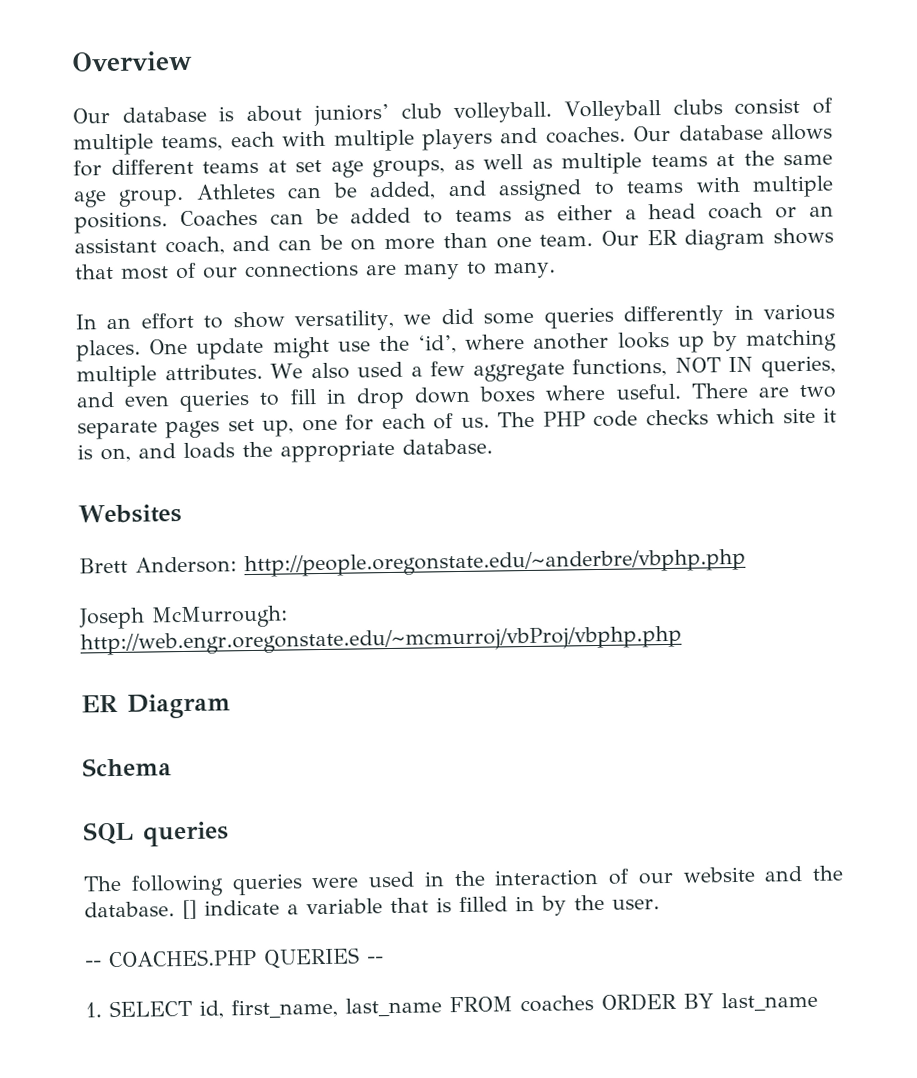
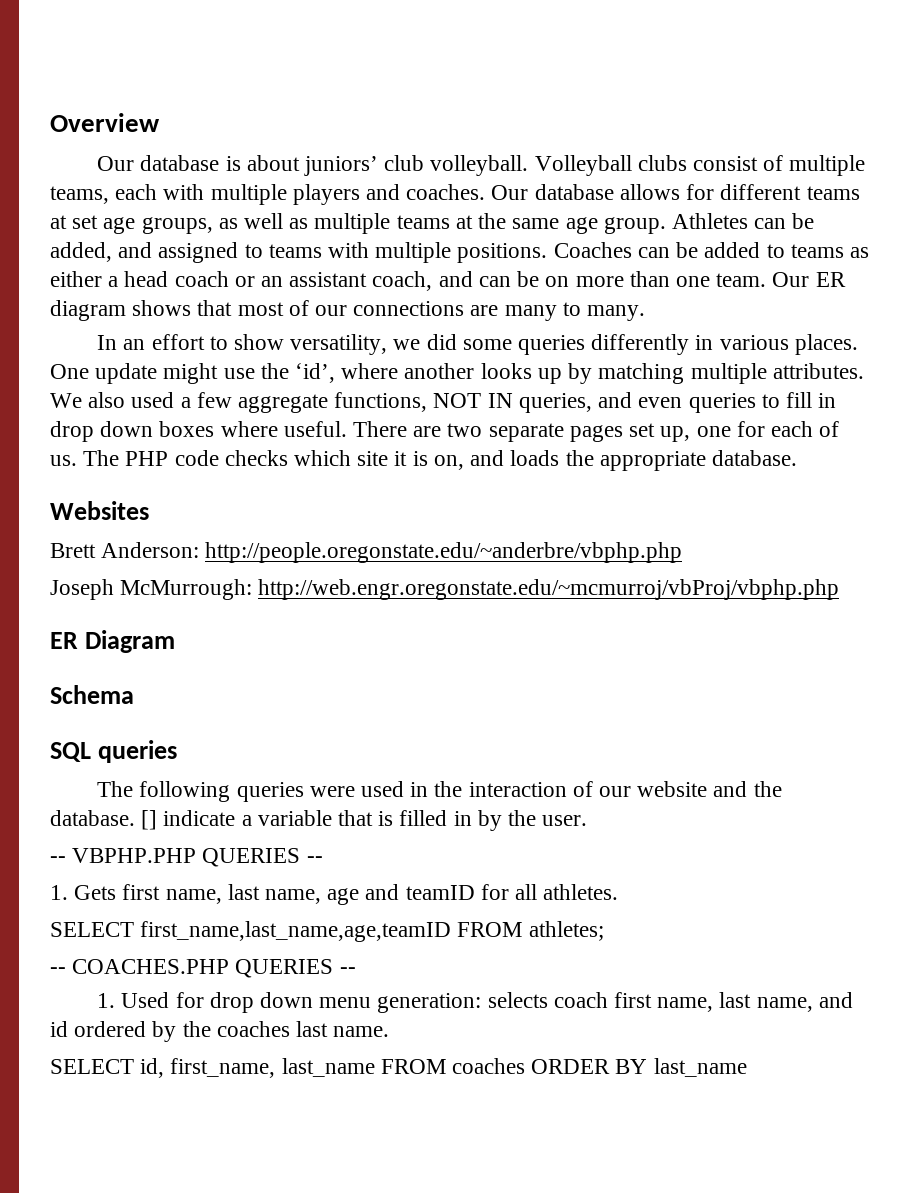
(660, 904) none -> [50,848,323,867] [50,884,619,905] [50,921,604,942] // -- VBPHP.PHP QUERIES -- // 1. Gets first name, last name, age and teamID for all athletes. // SELECT first_name,last_name,age,teamID FROM athletes;
(102, 1010) none -> [121,992,853,1013] [50,1021,390,1042] Used for drop down menu generation: selects coach first name, last name, and id ordered by the coaches last name. //

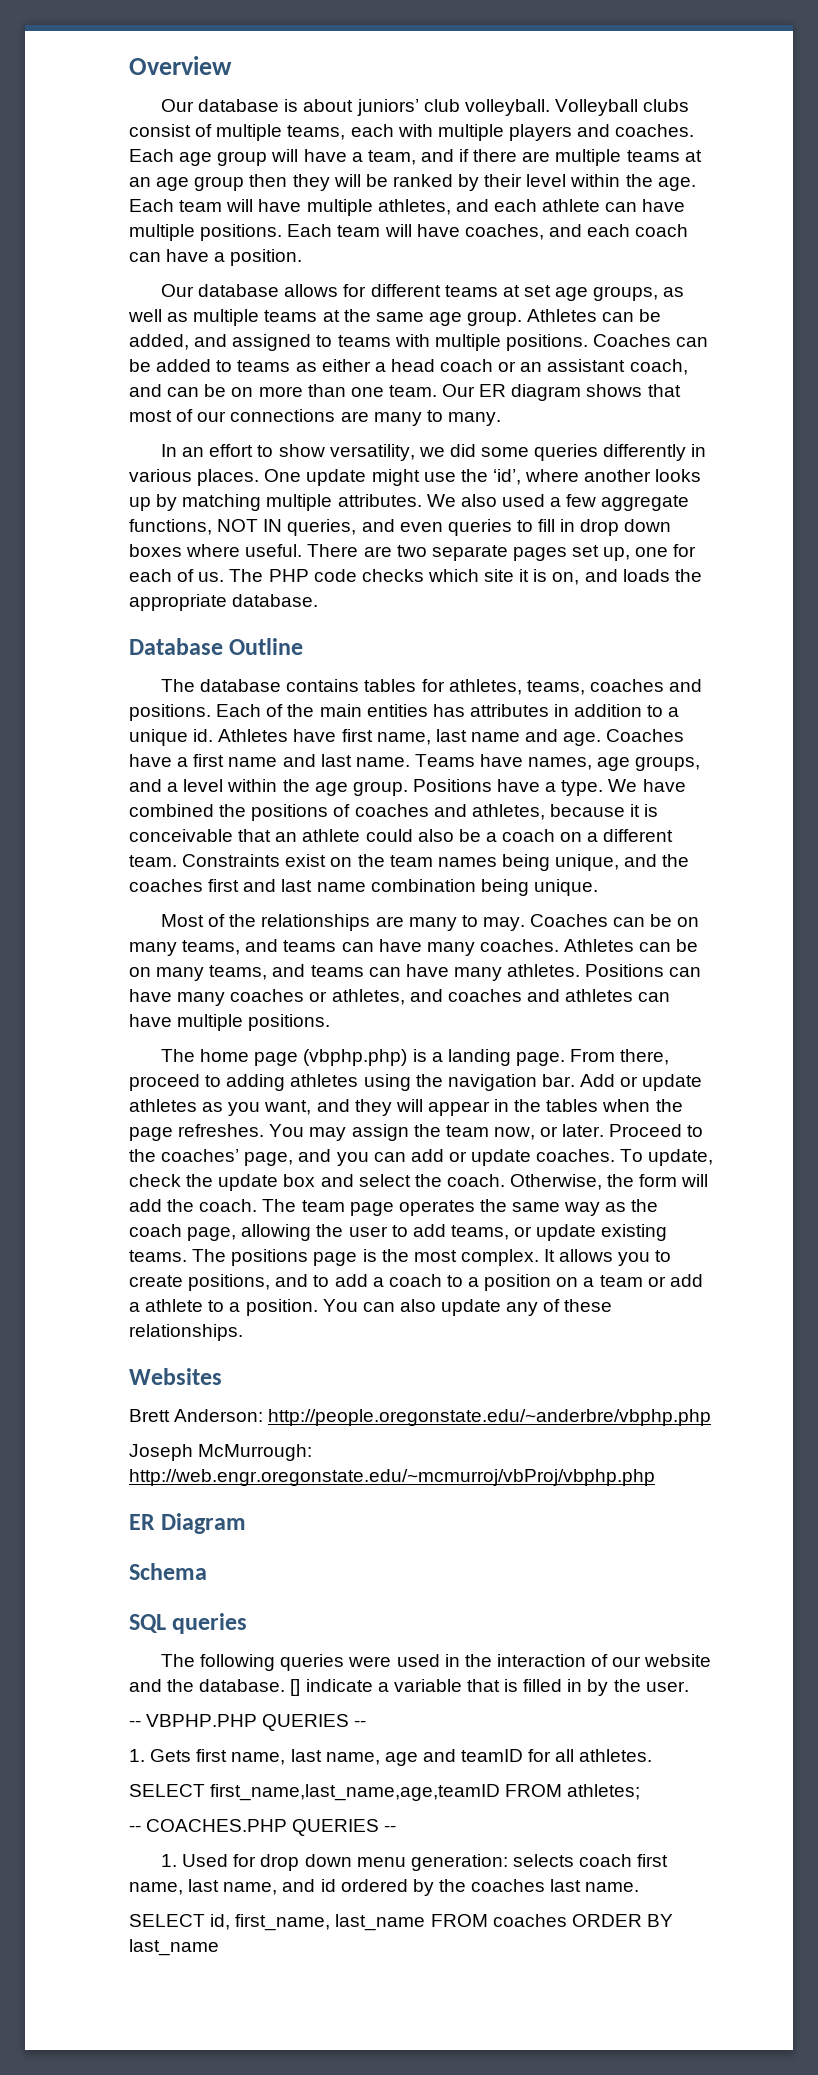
(486, 192) none -> [129,149,702,166] [129,174,696,191] [129,199,686,216] [129,224,689,241] [129,249,303,266] Each age group will have a team, and if there are multiple teams at an age group then they will be ranked by their level within the age. Each team will have multiple athletes, and each athlete can have multiple positions. Each team will have coaches, and each coach can have a position. //
(797, 458) none -> [129,638,304,655] [161,679,703,695] [129,704,680,721] [129,729,685,746] [129,754,701,771] [129,779,686,796] [129,804,659,821] [129,829,674,842] [129,854,690,871] [129,879,598,896] [161,914,700,931] [129,939,699,956] [129,964,702,981] [129,989,671,1006] [129,1014,331,1031] [161,1049,670,1066] [129,1074,703,1091] [129,1099,683,1116] [129,1124,704,1141] [129,1149,714,1166] [129,1174,709,1191] [129,1199,659,1216] [129,1224,668,1241] [129,1249,672,1266] [129,1274,703,1291] [129,1299,613,1316] [129,1324,243,1341] // Database Outline // The database contains tables for athletes, teams, coaches and positions. Each of the main entities has attributes in addition to a unique id. Athletes have first name, last name and age. Coaches have a first name and last name. Teams have names, age groups, and a level within the age group. Positions have a type. We have combined the positions of coaches and athletes, because it is conceivable that an athlete could also be a coach on a different team. Constraints exist on the team names being unique, and the coaches first and last name combination being unique. // Most of the relationships are many to may. Coaches can be on many teams, and teams can have many coaches. Athletes can be on many teams, and teams can have many athletes. Positions can have many coaches or athletes, and coaches and athletes can have multiple positions. // The home page (vbphp.php) is a landing page. From there, proceed to adding athletes using the navigation bar. Add or update athletes as you want, and they will appear in the tables when the page refreshes. You may assign the team now, or later. Proceed to the coaches’ page, and you can add or update coaches. To update, check the update box and select the coach. Otherwise, the form will add the coach. The team page operates the same way as the coach page, allowing the user to add teams, or update existing teams. The positions page is the most complex. It allows you to create positions, and to add a coach to a position on a team or add a athlete to a position. You can also update any of these relationships.

